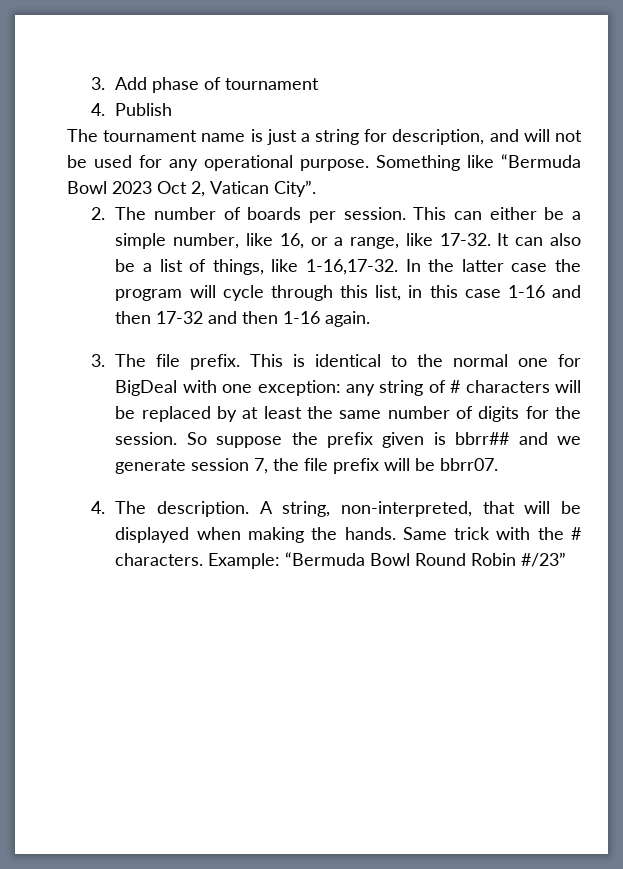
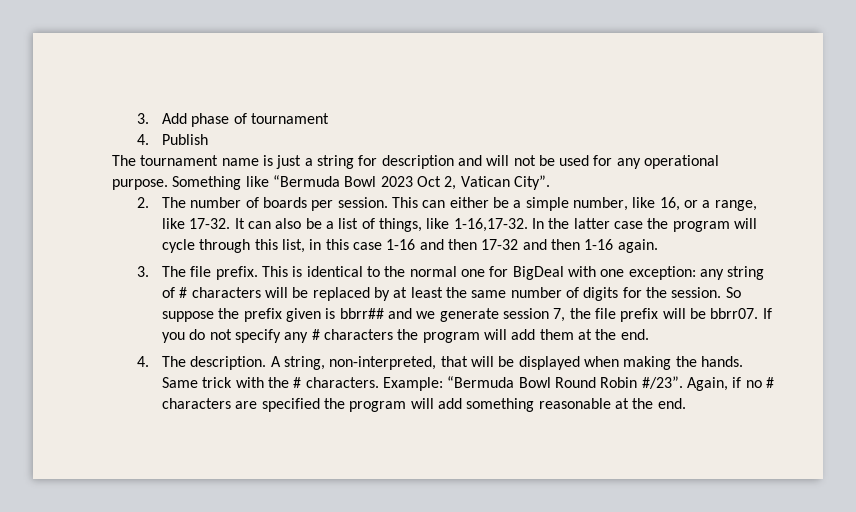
[392,129,485,145] description, -> [381,155,454,169] description
(499, 464) none -> [762,308,772,319] [162,329,649,343] If you do not specify any # characters the program will add them at the end.
[521,552,567,567] #/23” -> [641,376,774,391] [162,398,686,412] #/23”. Again, if no # characters are specified the program will add something reasonable at the end.

